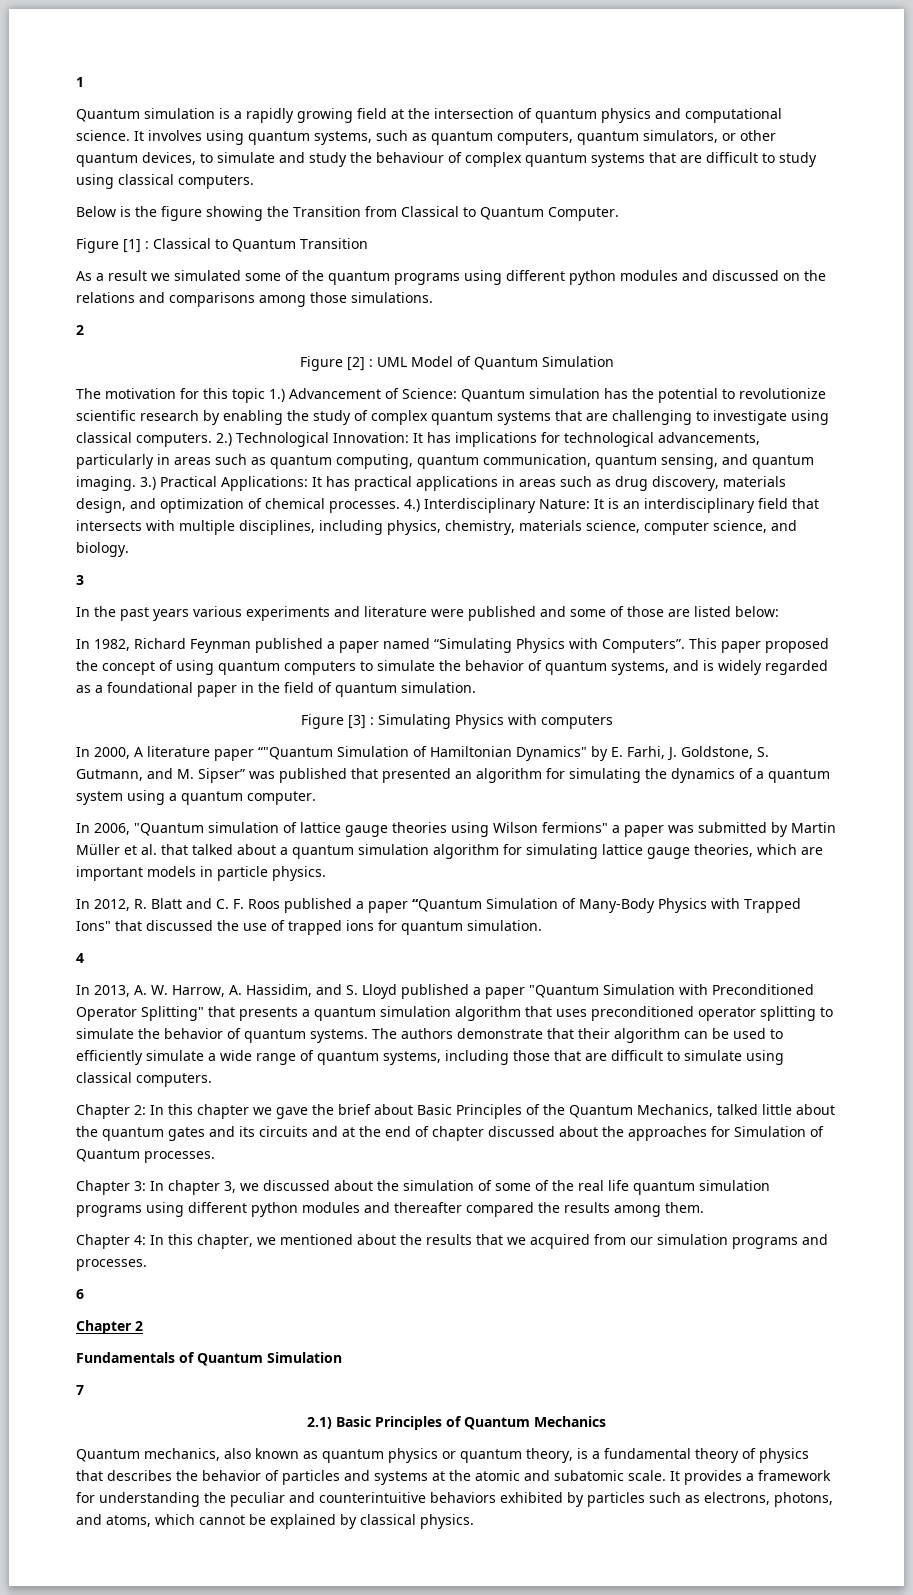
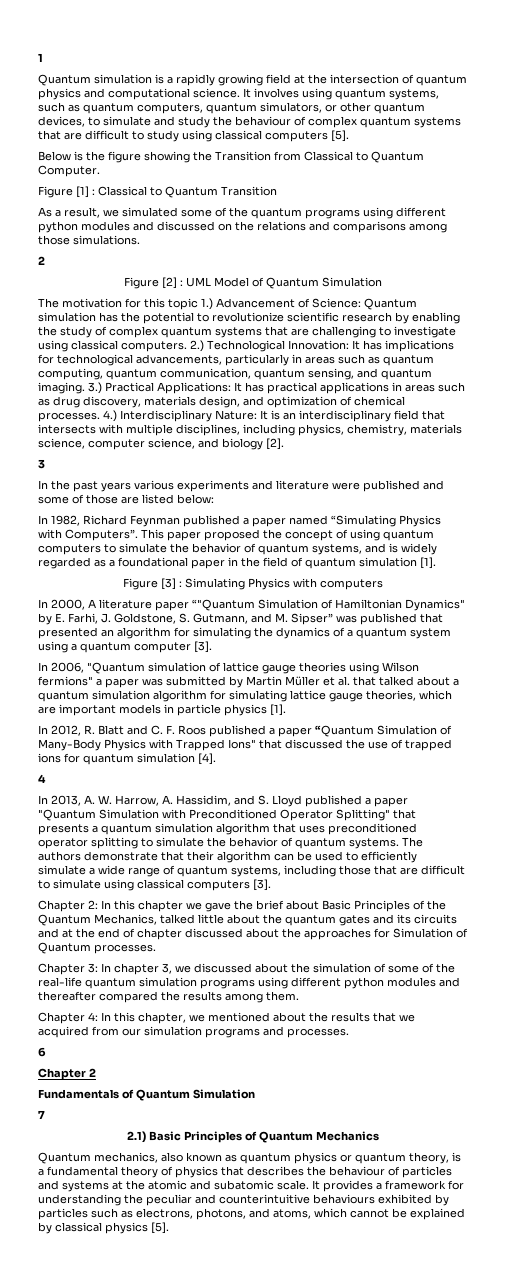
[178,175,254,189] computers. -> [265,130,349,142] computers [5].
[108,270,147,281] result -> [64,207,100,218] result,
[76,542,129,557] biology. -> [222,438,284,450] biology [2].
[401,682,476,693] simulation. -> [359,557,436,569] simulation [1].
[247,791,316,805] computer. -> [134,641,212,653] computer [3].
[272,866,326,881] physics. -> [224,704,286,716] physics [1].
[467,920,542,931] simulation. -> [137,753,216,765] simulation [4].
[136,1073,212,1087] computers. -> [187,879,271,891] computers [3].
[578,1180,629,1191] real life -> [38,977,82,987] real-life
[202,1470,261,1481] behavior -> [329,1166,385,1176] behaviour
[430,1492,496,1503] behaviors -> [313,1194,375,1204] behaviours
[420,1514,474,1529] physics. -> [105,1222,169,1234] physics [5].

